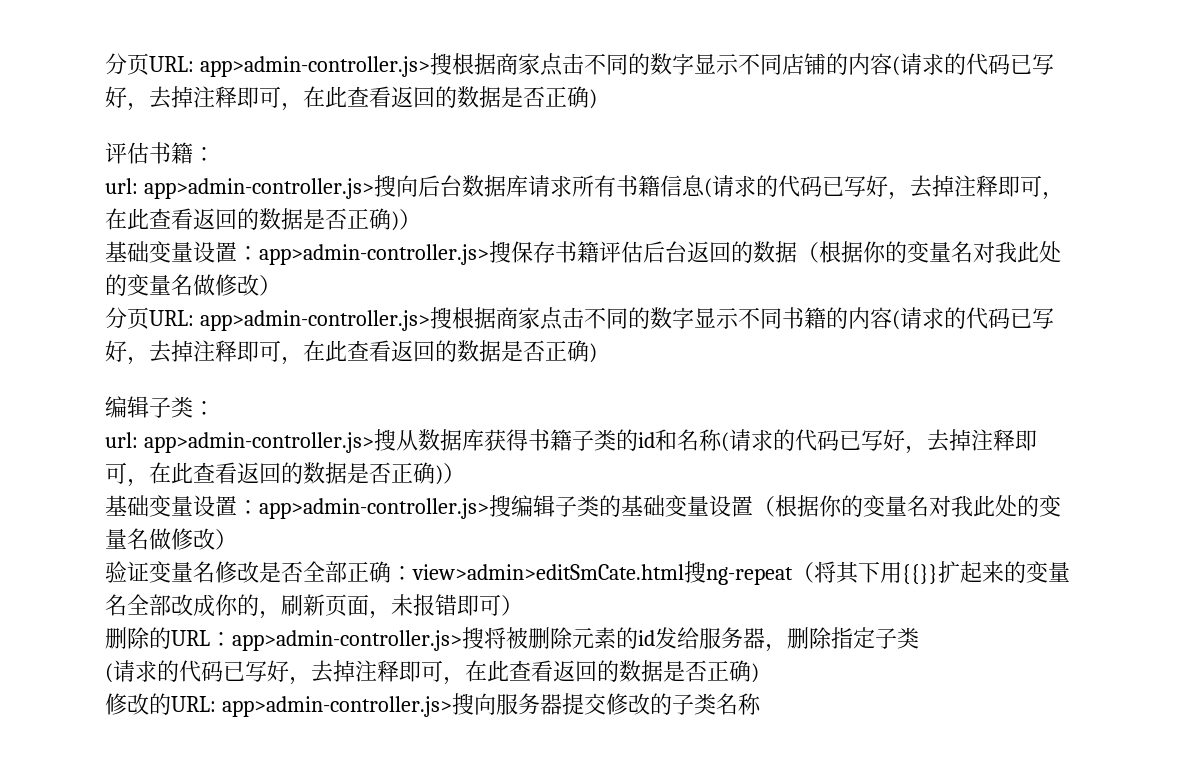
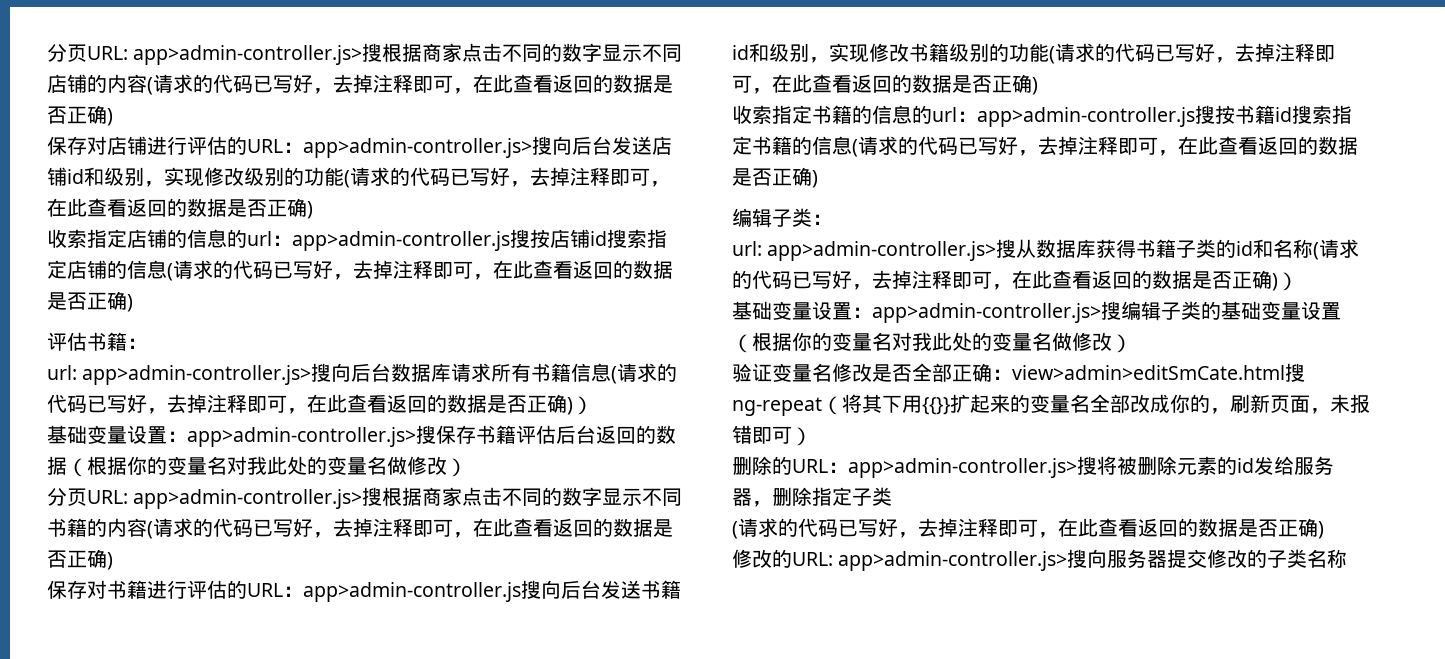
(597, 99) none -> [47,136,672,158] [47,167,670,188] [47,198,313,219] [47,229,667,251] [47,260,673,281] [47,291,133,312] // 保存对店铺进行评估的URL：app>admin-controller.js>搜向后台发送店铺id和级别，实现修改级别的功能(请求的代码已写好，去掉注释即可，在此查看返回的数据是否正确) // 收索指定店铺的信息的url：app>admin-controller.js搜按店铺id搜索指定店铺的信息(请求的代码已写好，去掉注释即可，在此查看返回的数据是否正确)
(597, 353) none -> [47,580,681,602] [732,43,1335,64] [732,74,1038,95] [732,105,1352,127] [732,136,1358,157] [732,167,818,188] // 保存对书籍进行评估的URL：app>admin-controller.js搜向后台发送书籍id和级别，实现修改书籍级别的功能(请求的代码已写好，去掉注释即可，在此查看返回的数据是否正确) // 收索指定书籍的信息的url：app>admin-controller.js搜按书籍id搜索指定书籍的信息(请求的代码已写好，去掉注释即可，在此查看返回的数据是否正确)

